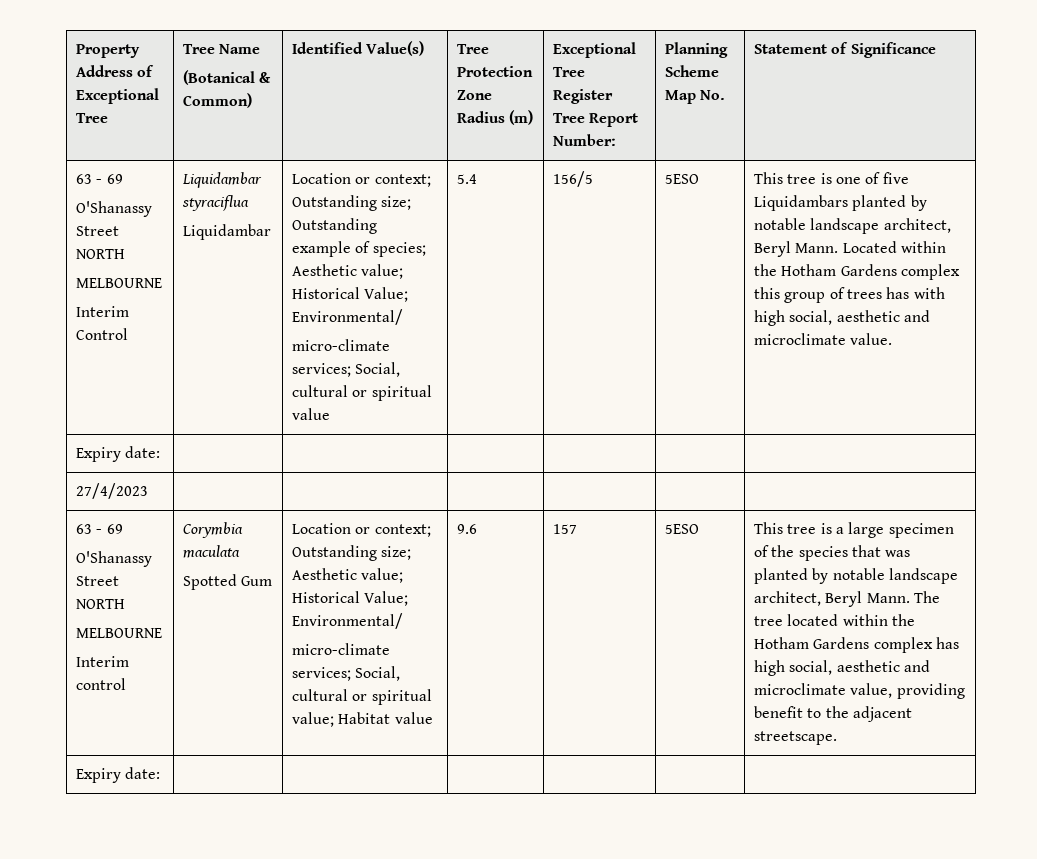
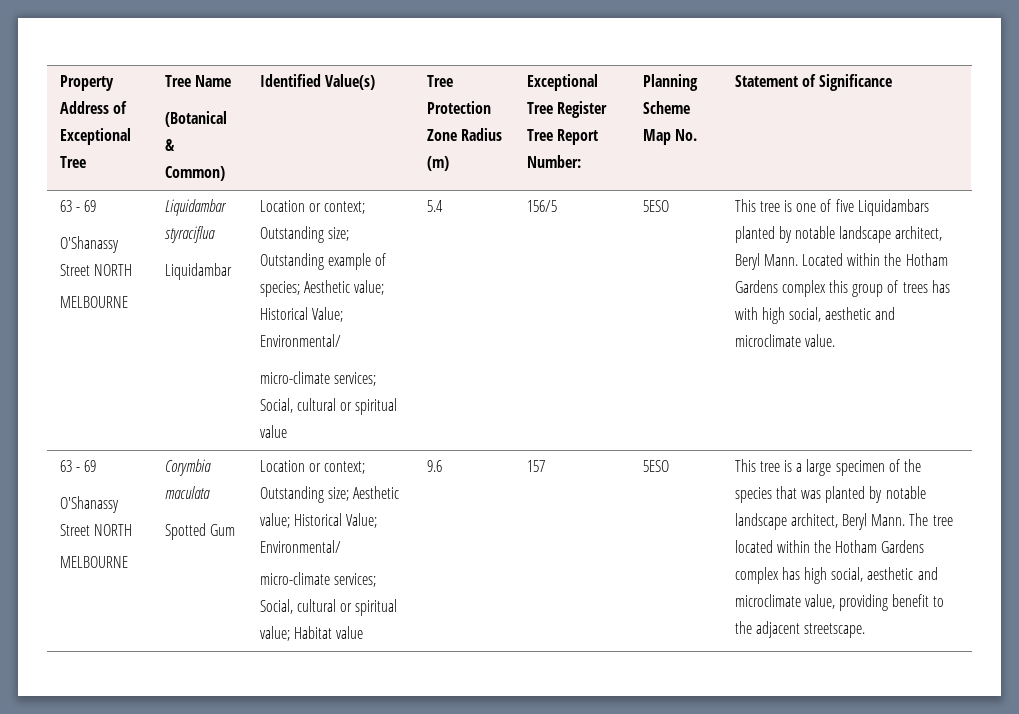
[75,306,129,317] [75,328,128,340] // Interim Control -> (128, 302) none
[75,446,161,462] [75,483,148,499] [75,524,123,534] [75,551,152,567] [75,576,119,586] [75,599,125,609] [75,628,162,638] [75,656,129,667] [75,678,126,690] // Expiry date: | | | | | | // 27/4/2023 | | | | | | // 63 - 69 // O'Shanassy Street NORTH // MELBOURNE // Interim control -> [59,460,97,472] [59,496,119,513] [59,524,132,536] [59,556,128,568] // 63 - 69 // O'Shanassy Street NORTH // MELBOURNE
[75,767,161,783] // Expiry date: | | | | | | -> (866, 630) none

